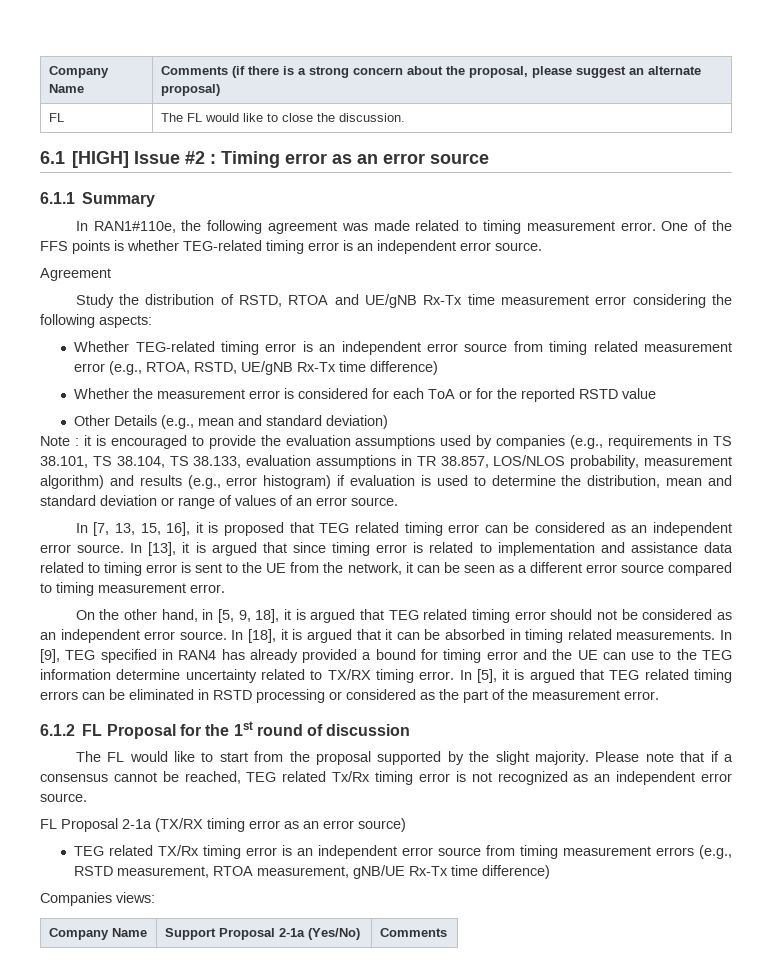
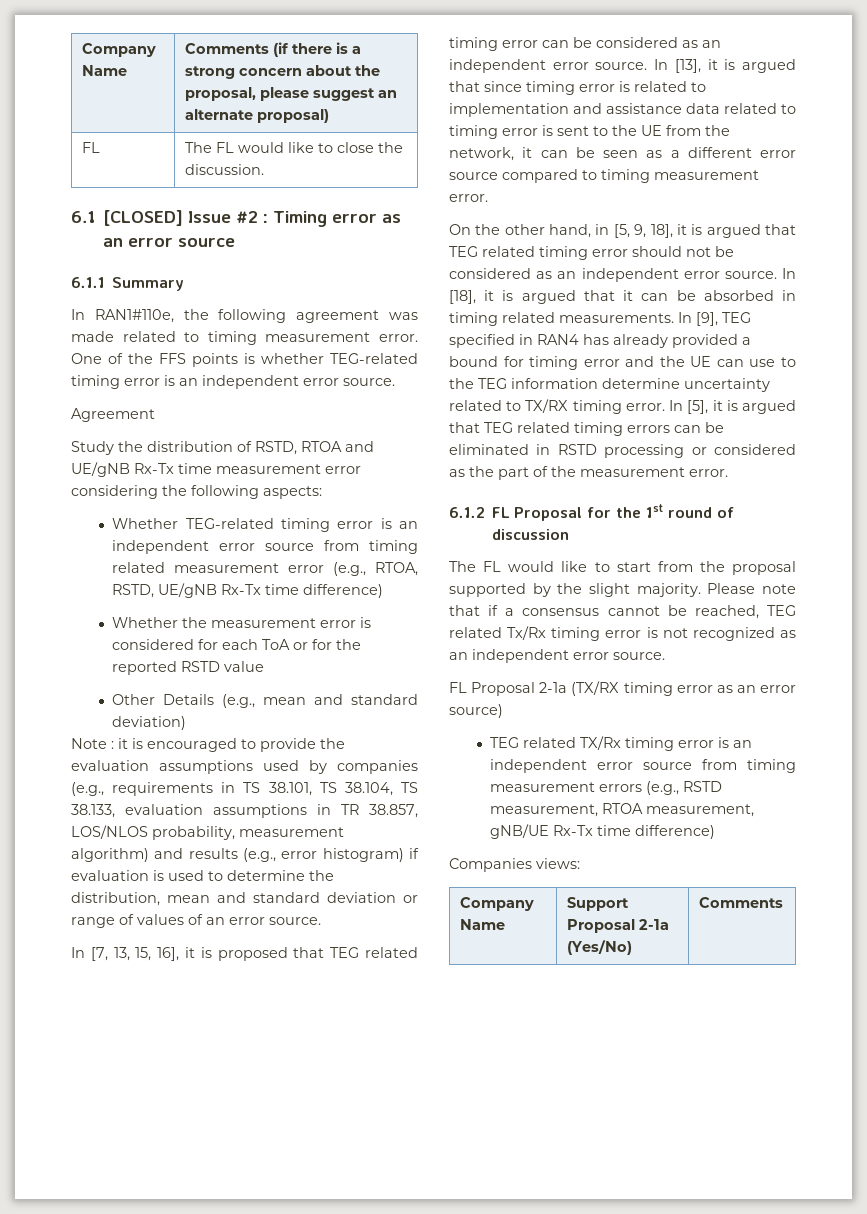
[72,151,130,168] [HIGH] -> [103,210,184,226] [CLOSED]

